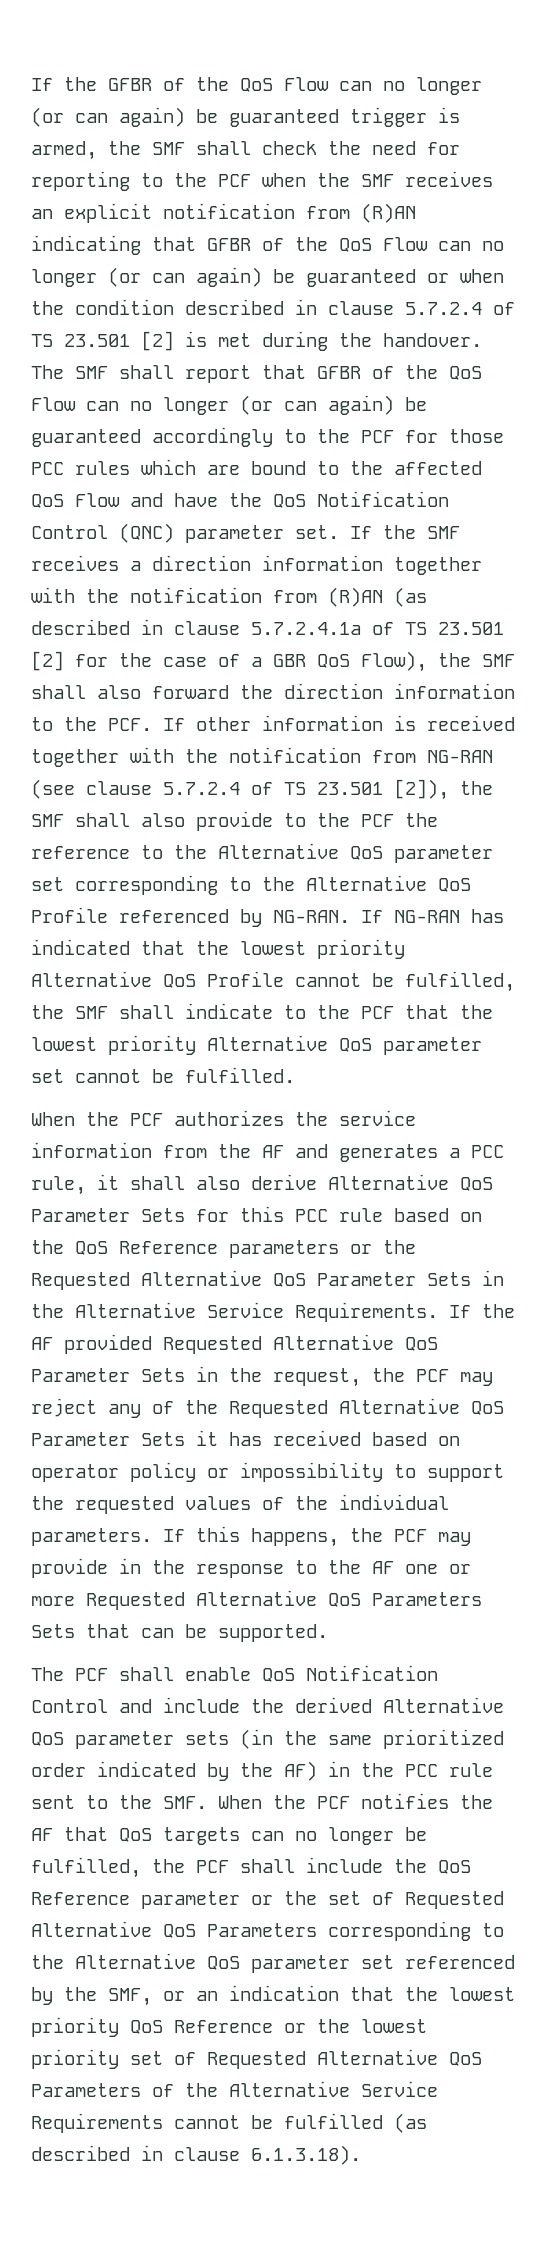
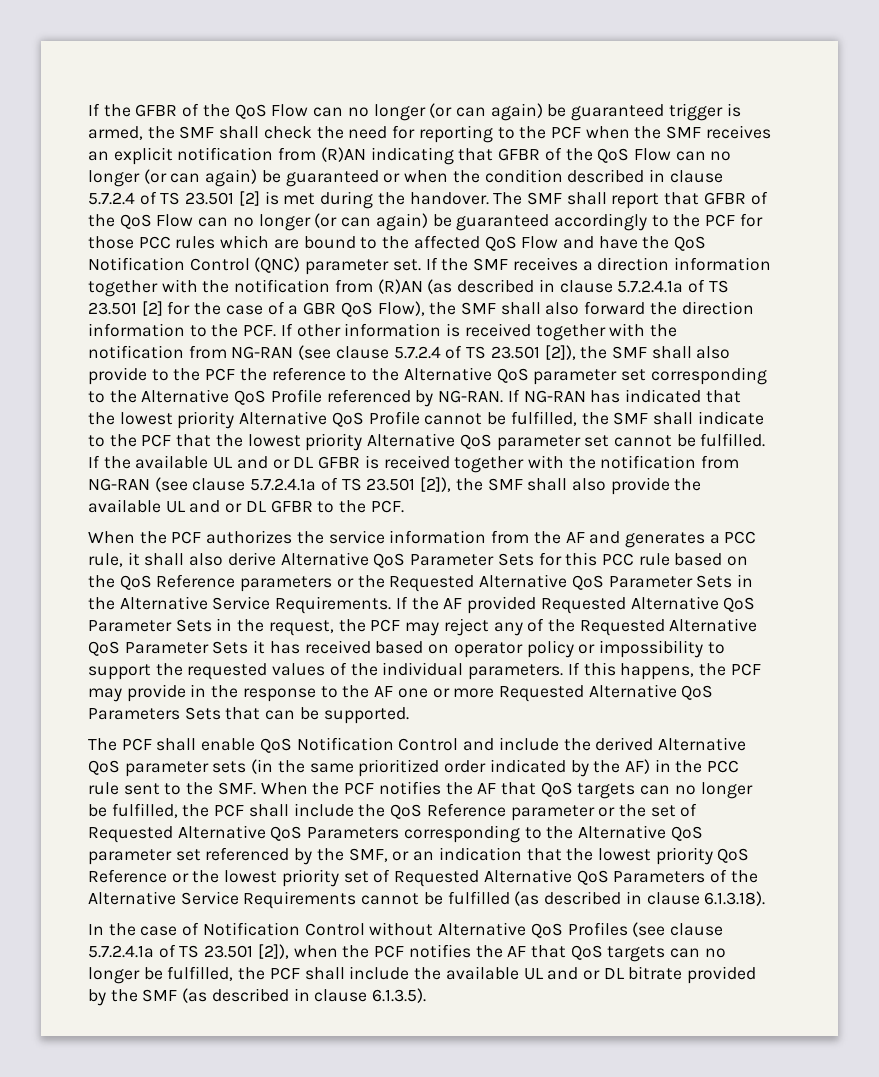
(295, 1075) none -> [88,455,740,473] [88,477,702,495] [88,499,404,513] If the available UL and or DL GFBR is received together with the notification from NG-RAN (see clause 5.7.2.4.1a of TS 23.501 [2]), the SMF shall also provide the available UL and or DL GFBR to the PCF.
(361, 2155) none -> [88,922,723,938] [88,944,726,962] [88,966,757,984] [88,988,427,1006] // In the case of Notification Control without Alternative QoS Profiles (see clause 5.7.2.4.1a of TS 23.501 [2]), when the PCF notifies the AF that QoS targets can no longer be fulfilled, the PCF shall include the available UL and or DL bitrate provided by the SMF (as described in clause 6.1.3.5).

